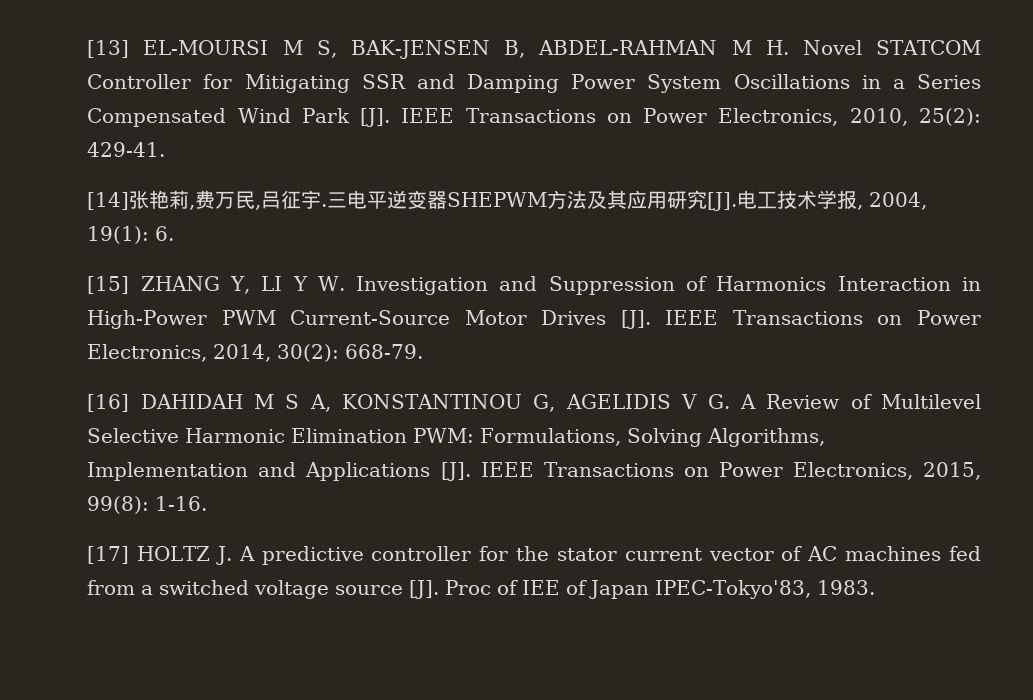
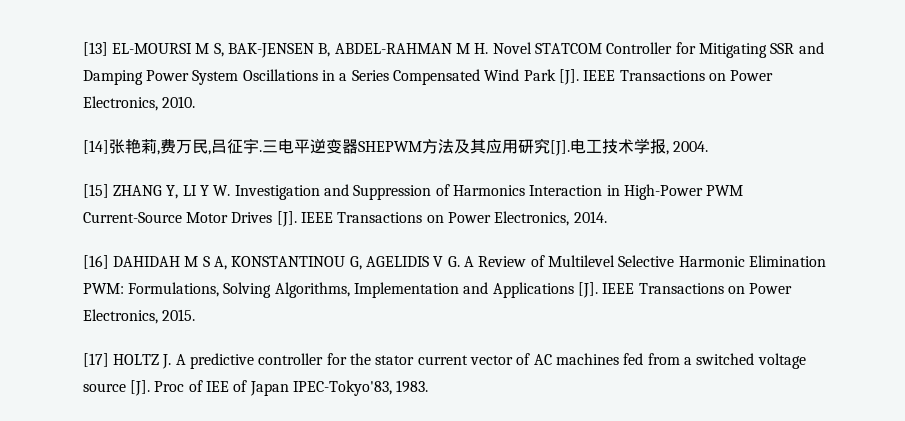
[849,108,982,126] [87,142,166,157] 2010, 25(2): 429-41. -> [162,96,196,108] 2010.
[869,192,928,210] [87,226,175,244] 2004, 19(1): 6. -> [673,141,709,152] 2004.
[213,344,424,362] 2014, 30(2): 668-79. -> [573,211,607,223] 2014.
[923,462,982,480] [87,496,208,514] 2015, 99(8): 1-16. -> [162,309,196,321] 2015.

